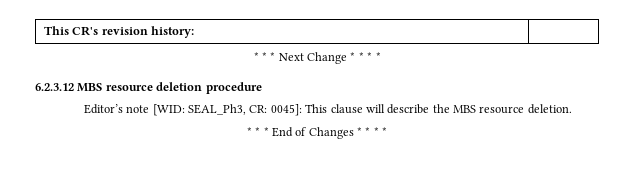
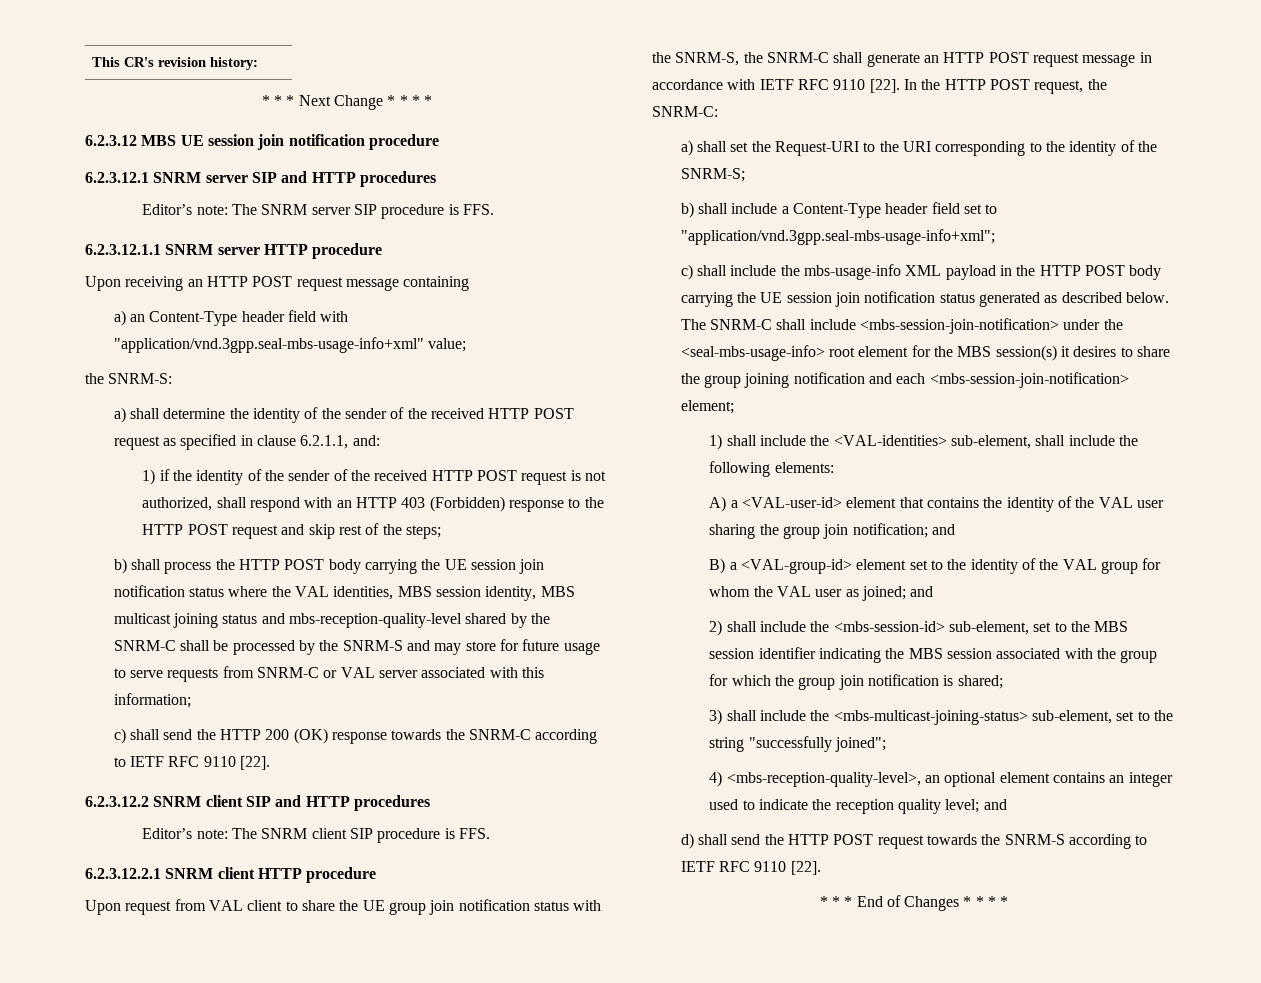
[105,82,262,94] [83,104,572,116] resource deletion procedure // Editor’s note [WID: SEAL_Ph3, CR: 0045]: This clause will describe the MBS resource deletion. -> [180,134,439,150] [85,171,436,187] [142,204,495,219] [85,243,383,259] [85,276,470,291] [113,310,349,326] [113,337,467,353] [85,373,173,384] [113,407,574,423] [113,434,380,450] [142,469,606,485] [142,496,604,512] [142,523,442,539] [113,558,545,574] [113,585,575,601] [113,613,550,628] [113,639,600,655] [113,666,544,682] [113,693,191,708] [113,728,598,744] [113,756,271,770] [85,795,430,811] [142,828,491,843] [85,867,377,883] [85,899,602,915] [652,52,1152,67] [652,79,1107,94] [652,106,718,117] [680,140,1157,156] [680,168,745,182] [680,202,998,218] [680,229,995,245] [680,264,1162,280] [680,291,1169,307] [680,318,1123,334] [680,345,1170,361] [680,372,1129,388] [680,400,734,414] [709,434,1139,450] [709,461,834,477] [709,496,1165,512] [709,523,956,539] [709,558,1162,574] [709,586,934,601] [709,620,1129,636] [709,647,1158,663] [709,674,1003,690] [709,709,1174,725] [709,736,887,752] [709,771,1173,787] [709,799,1007,814] [680,833,1148,849] [680,861,821,875] UE session join notification procedure // 6.2.3.12.1 SNRM server SIP and HTTP procedures // Editor’s note: The SNRM server SIP procedure is FFS. // 6.2.3.12.1.1 SNRM server HTTP procedure // Upon receiving an HTTP POST request message containing // a) an Content-Type header field with "application/vnd.3gpp.seal-mbs-usage-info+xml" value; // the SNRM-S: // a) shall determine the identity of the sender of the received HTTP POST request as specified in clause 6.2.1.1, and: // 1) if the identity of the sender of the received HTTP POST request is not authorized, shall respond with an HTTP 403 (Forbidden) response to the HTTP POST request and skip rest of the steps; // b) shall process the HTTP POST body carrying the UE session join notification status where the VAL identities, MBS session identity, MBS multicast joining status and mbs-reception-quality-level shared by the SNRM-C shall be processed by the SNRM-S and may store for future usage to serve requests from SNRM-C or VAL server associated with this information; // c) shall send the HTTP 200 (OK) response towards the SNRM-C according to IETF RFC 9110 [22]. // 6.2.3.12.2 SNRM client SIP and HTTP procedures // Editor’s note: The SNRM client SIP procedure is FFS. // 6.2.3.12.2.1 SNRM client HTTP procedure // Upon request from VAL client to share the UE group join notification status with the SNRM-S, the SNRM-C shall generate an HTTP POST request message in accordance with IETF RFC 9110 [22]. In the HTTP POST request, the SNRM-C: // a) shall set the Request-URI to the URI corresponding to the identity of the SNRM-S; // b) shall include a Content-Type header field set to "application/vnd.3gpp.seal-mbs-usage-info+xml"; // c) shall include the mbs-usage-info XML payload in the HTTP POST body carrying the UE session join notification status generated as described below. The SNRM-C shall include <mbs-session-join-notification> under the <seal-mbs-usage-info> root element for the MBS session(s) it desires to share the group joining notification and each <mbs-session-join-notification> element; // 1) shall include the <VAL-identities> sub-element, shall include the following elements: // A) a <VAL-user-id> element that contains the identity of the VAL user sharing the group join notification; and // B) a <VAL-group-id> element set to the identity of the VAL group for whom the VAL user as joined; and // 2) shall include the <mbs-session-id> sub-element, set to the MBS session identifier indicating the MBS session associated with the group for which the group join notification is shared; // 3) shall include the <mbs-multicast-joining-status> sub-element, set to the string "successfully joined"; // 4) <mbs-reception-quality-level>, an optional element contains an integer used to indicate the reception quality level; and // d) shall send the HTTP POST request towards the SNRM-S according to IETF RFC 9110 [22].

